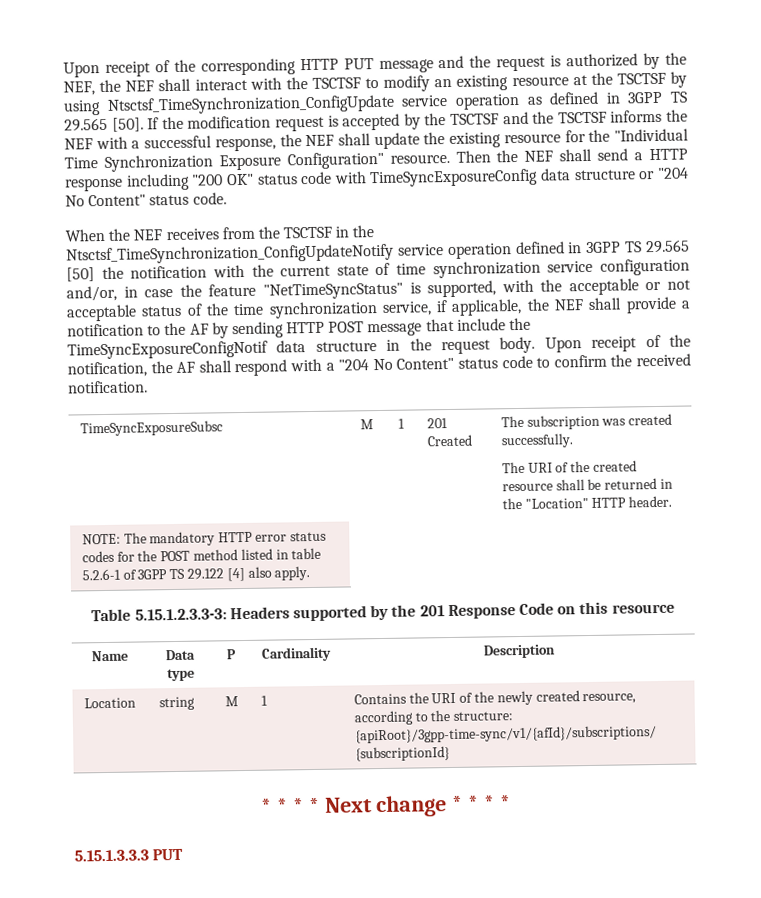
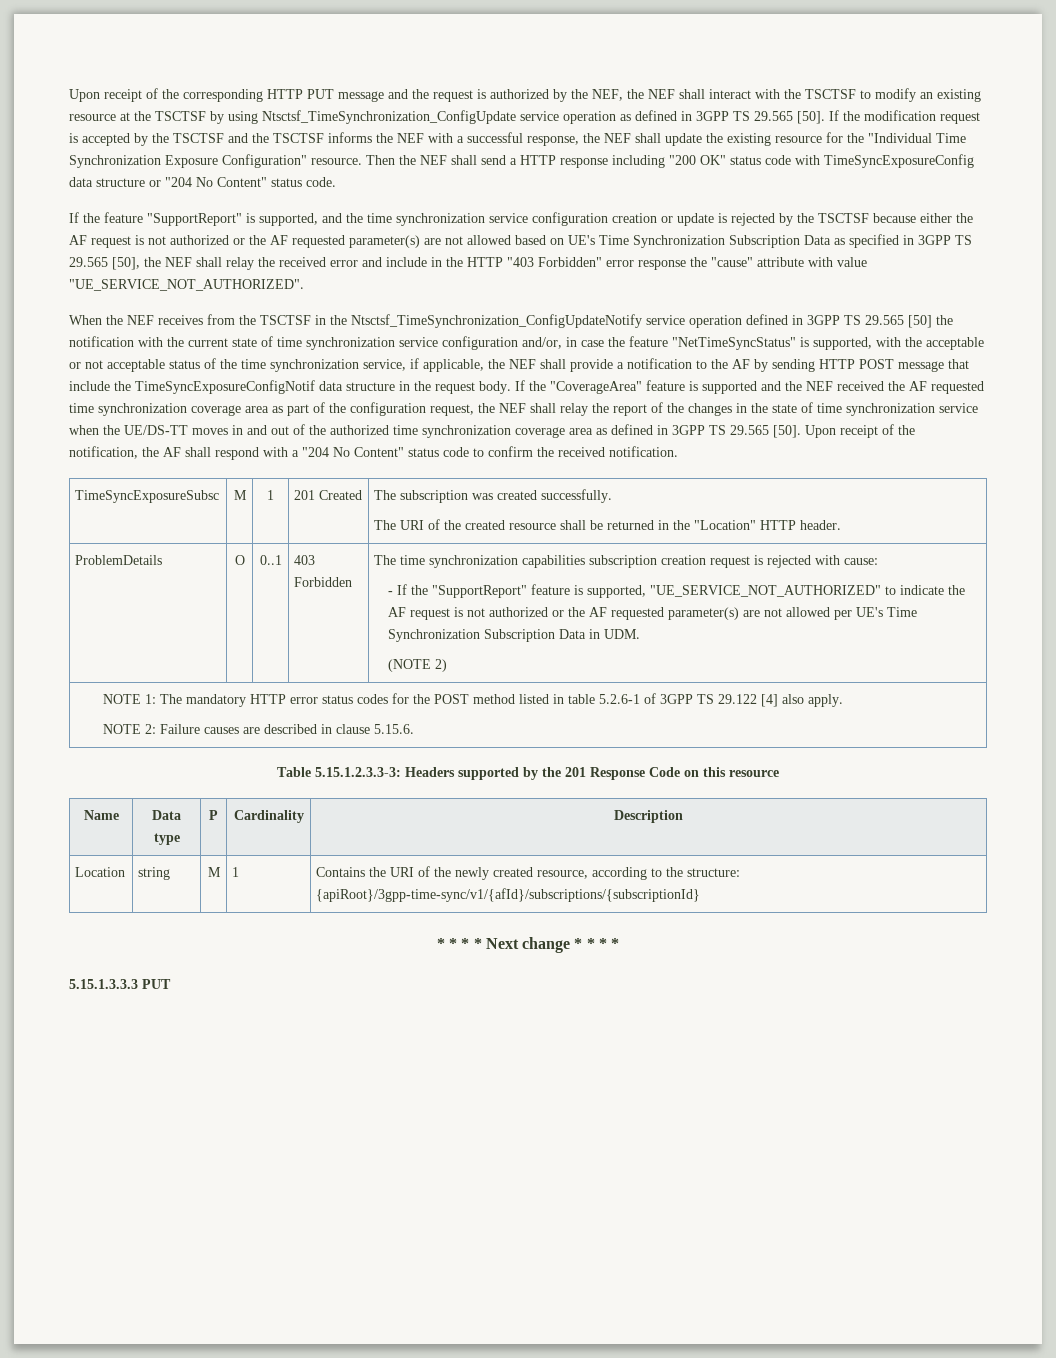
(227, 198) none -> [69,212,973,226] [69,234,972,248] [69,257,867,270] [69,279,304,291] // If the feature "SupportReport" is supported, and the time synchronization service configuration creation or update is rejected by the TSCTSF because either the AF request is not authorized or the AF requested parameter(s) are not allowed based on UE's Time Synchronization Subscription Data as specified in 3GPP TS 29.565 [50], the NEF shall relay the received error and include in the HTTP "403 Forbidden" error response the "cause" attribute with value "UE_SERVICE_NOT_AUTHORIZED".
(536, 345) none -> [515,380,984,394] [69,402,978,416] [69,424,801,438] If the "CoverageArea" feature is supported and the NEF received the AF requested time synchronization coverage area as part of the configuration request, the NEF shall relay the report of the changes in the state of time synchronization service when the UE/DS-TT moves in and out of the authorized time synchronization coverage area as defined in 3GPP TS 29.565 [50].
[81,533,121,545] NOTE: -> [75,555,163,565] [234,555,245,565] [259,555,282,565] [294,555,316,565] [294,577,353,587] [374,555,879,568] [388,584,966,598] [388,607,918,620] [388,629,641,642] [388,659,448,672] [102,694,156,704] ProblemDetails | O | 0..1 | 403 Forbidden | The time synchronization capabilities subscription creation request is rejected with cause: // - If the "SupportReport" feature is supported, "UE_SERVICE_NOT_AUTHORIZED" to indicate the AF request is not authorized or the AF requested parameter(s) are not allowed per UE's Time Synchronization Subscription Data in UDM. // (NOTE 2) // NOTE 1:
(311, 573) none -> [102,724,414,734] // NOTE 2: Failure causes are described in clause 5.15.6.

